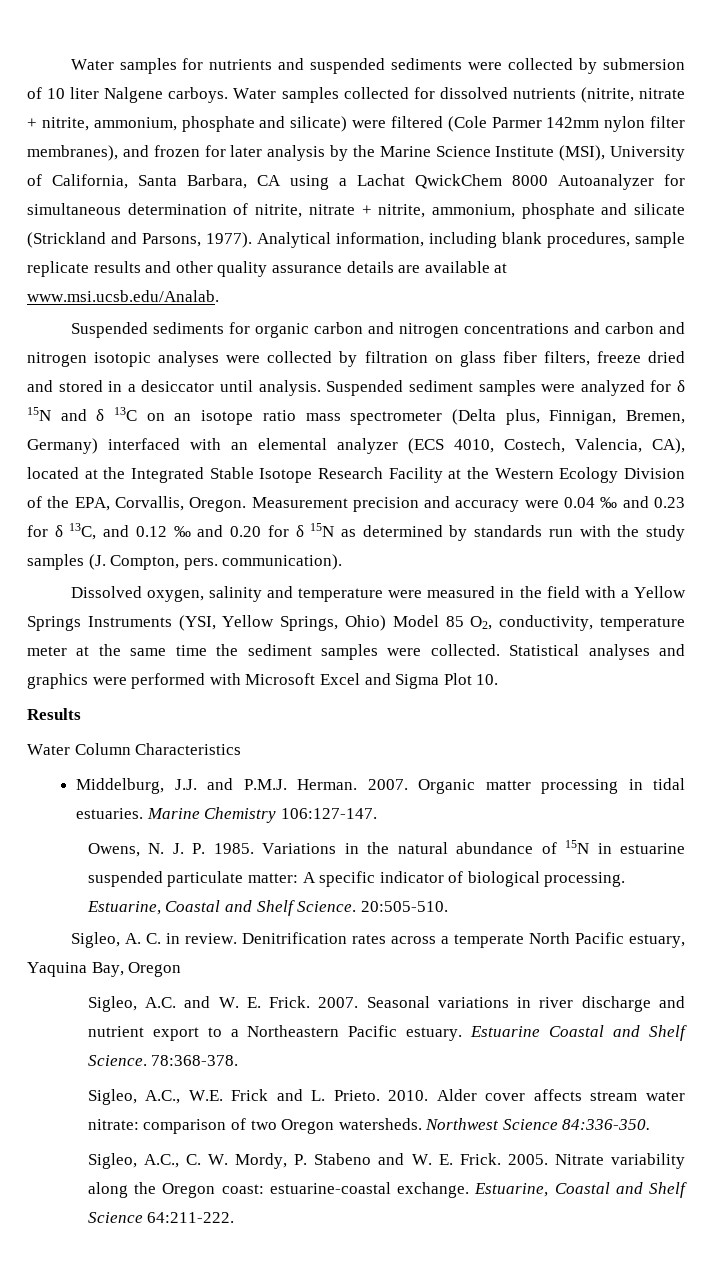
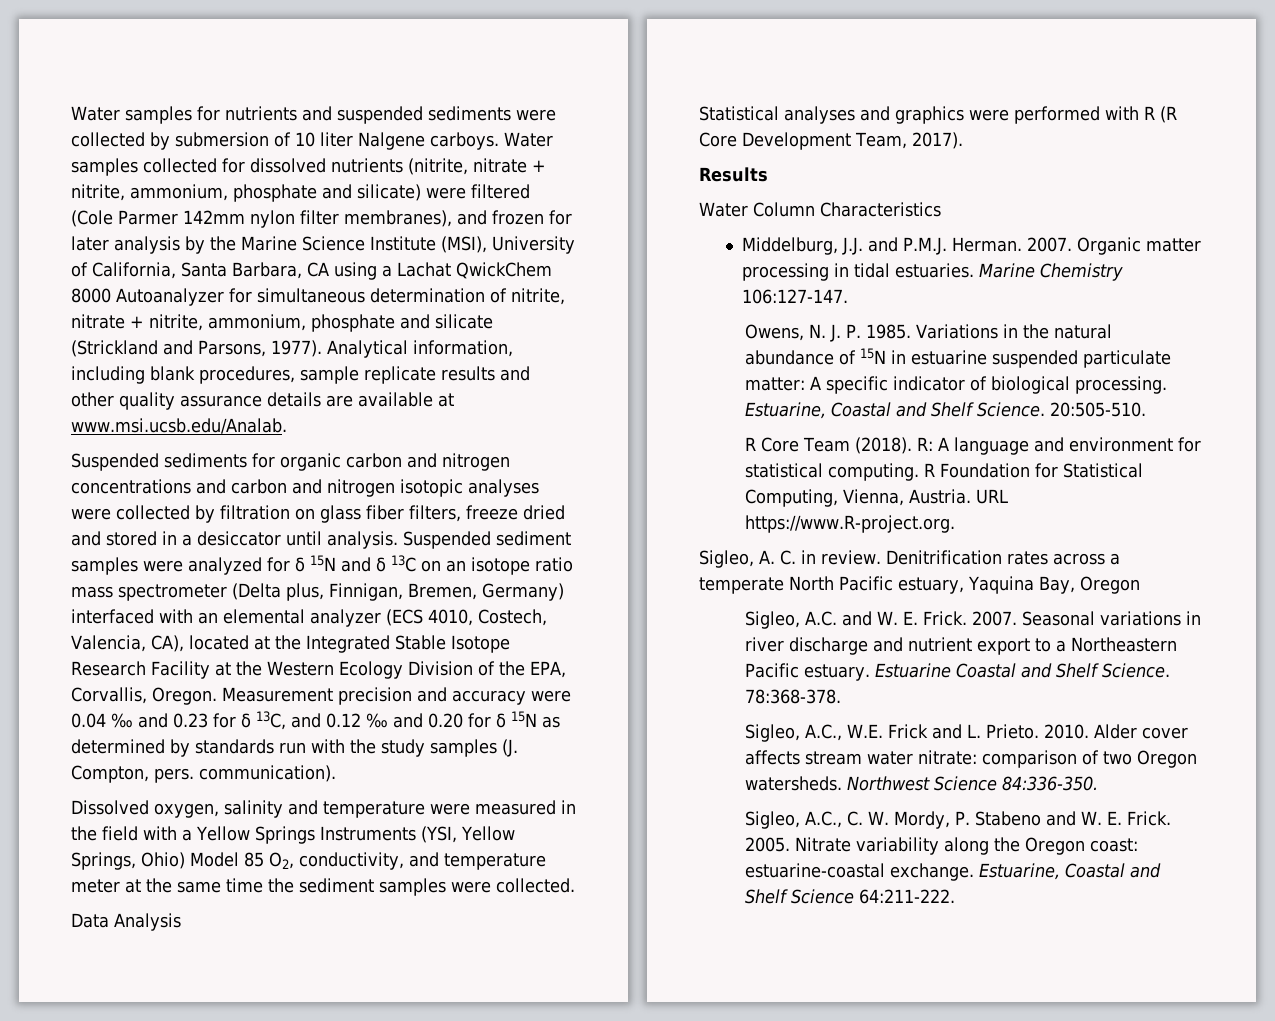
(594, 623) none -> [409,852,439,867] and
(500, 650) none -> [71,913,181,931] // Data Analysis //
[245,673,499,689] Microsoft Excel and Sigma Plot 10. -> [1144,106,1177,123] [699,132,963,150] R (R Core Development Team, 2017).
(448, 906) none -> [745,437,1202,455] [745,463,1144,481] [745,489,1009,507] [745,515,956,533] // R Core Team (2018). R: A language and environment for statistical computing. R Foundation for Statistical Computing, Vienna, Austria. URL https://www.R-project.org.

